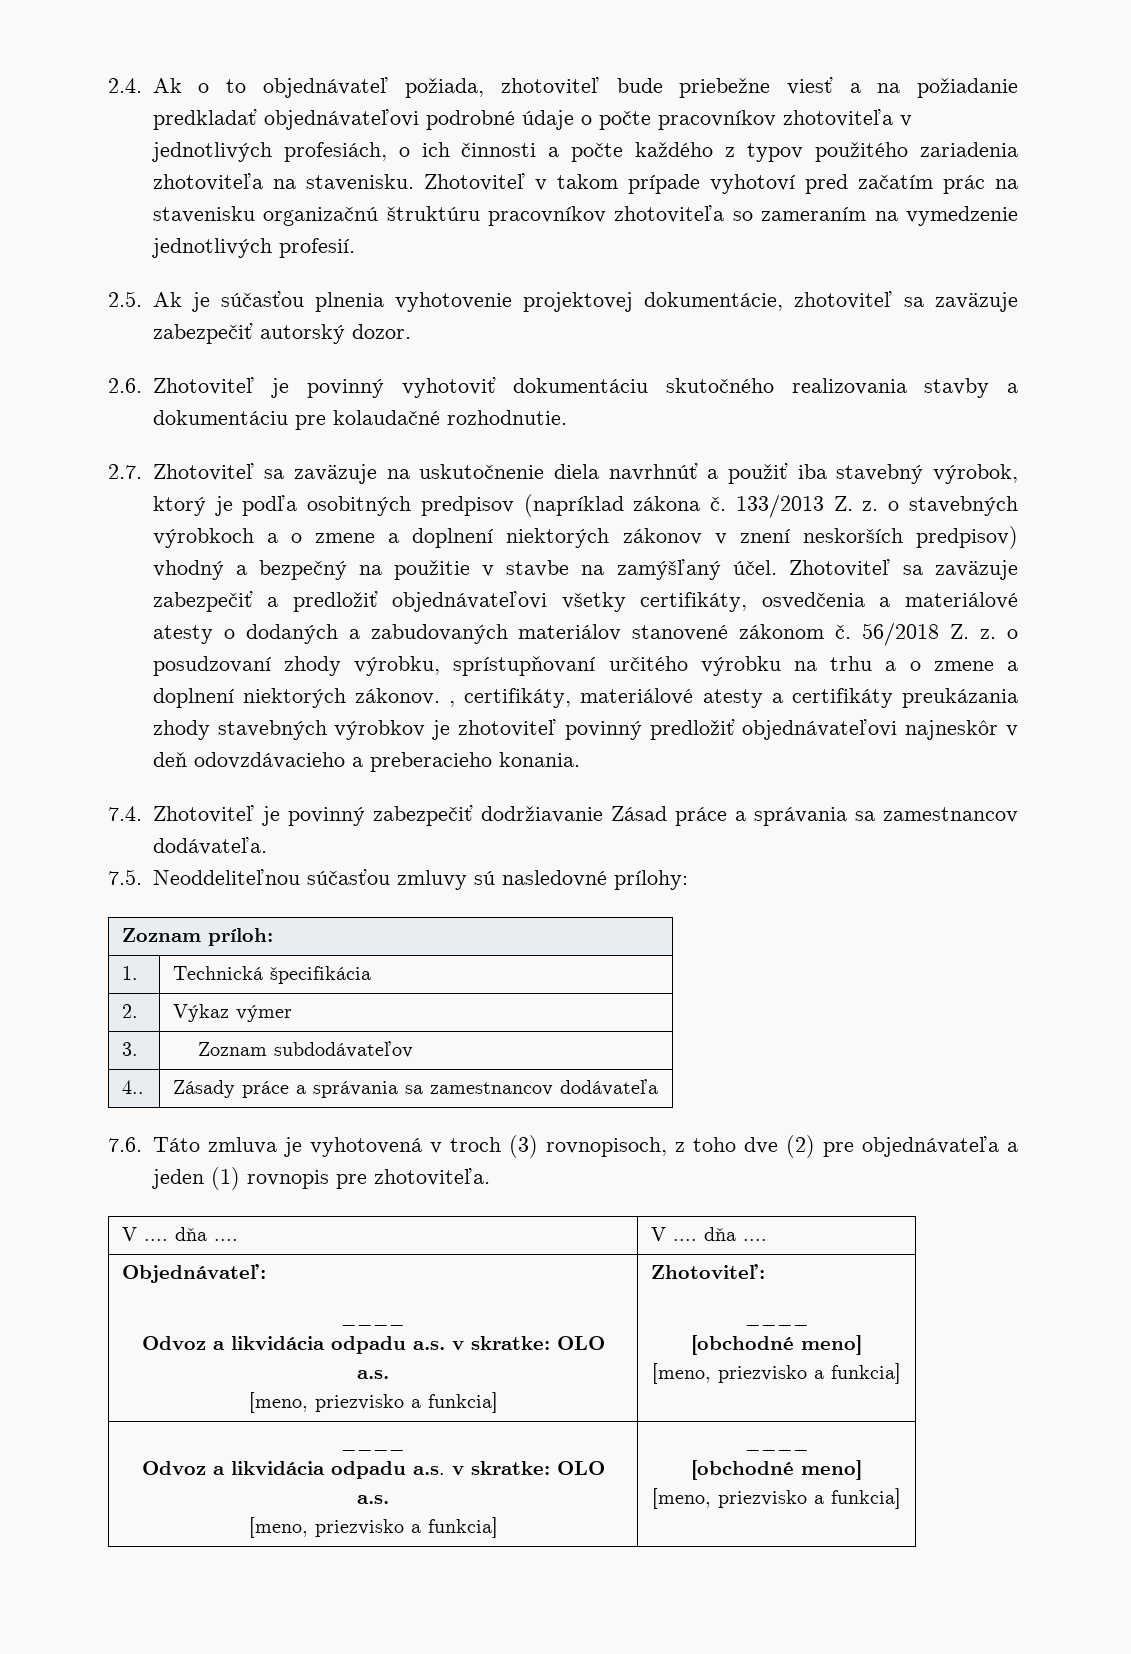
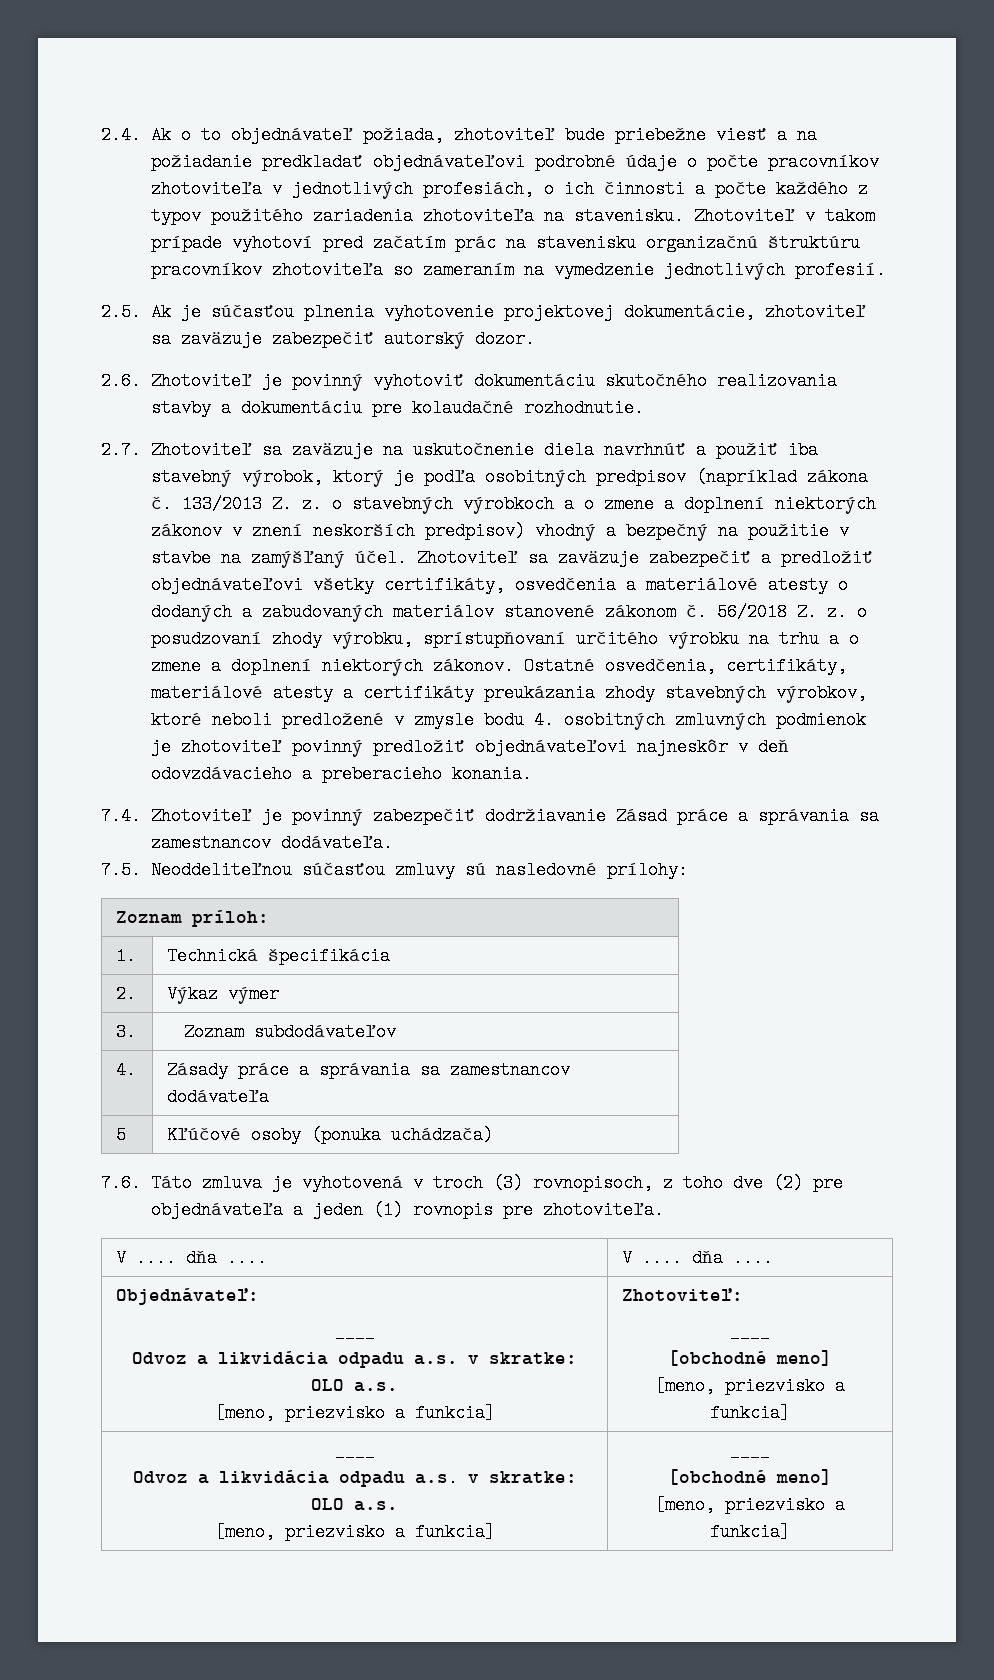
[449,701,456,707] , -> [523,657,716,675] Ostatné osvedčenia,
[334,720,426,740] výrobkov -> [775,684,867,703] [150,711,866,730] výrobkov, ktoré neboli predložené v zmysle bodu 4. osobitných zmluvných podmienok
[122,1080,145,1094] 4.. -> [116,1061,137,1079] 4.
(659, 1087) none -> [116,1126,127,1144] [167,1126,494,1144] // 5 | Kľúčové osoby (ponuka uchádzača)

